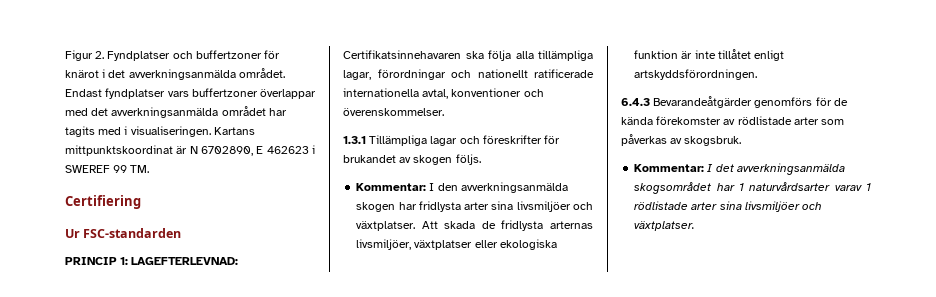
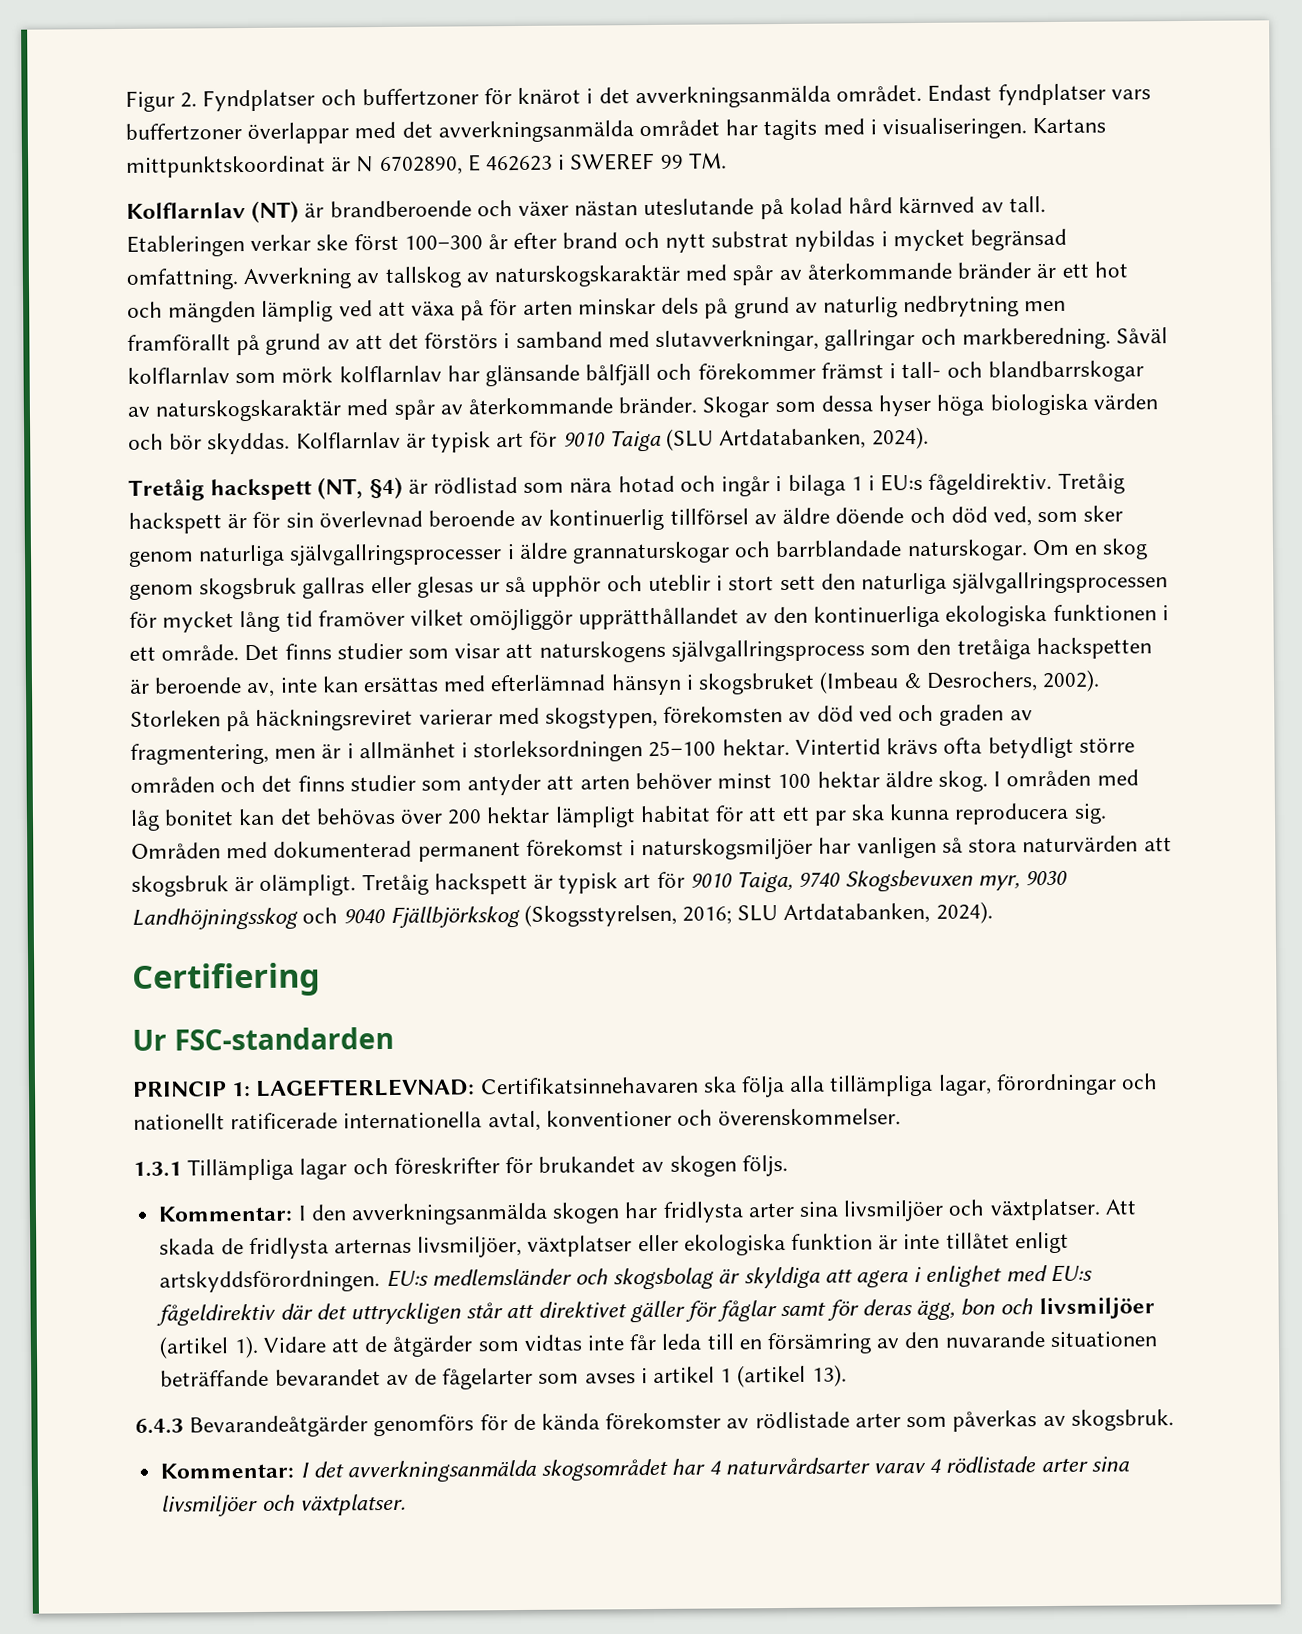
(150, 169) none -> [126,196,1046,223] [126,228,1067,257] [126,261,1128,290] [127,295,1067,323] [127,327,1168,356] [127,360,1144,387] [127,393,1158,422] [128,426,929,455] [128,472,1125,501] [128,505,1124,534] [128,538,1149,567] [129,571,1169,600] [129,604,1169,633] [129,637,1152,663] [129,669,1100,698] [130,704,1033,732] [130,736,1135,765] [130,769,1139,796] [130,802,1107,831] [131,835,1172,862] [131,869,1067,897] [131,901,993,930] // Kolflarnlav (NT) är brandberoende och växer nästan uteslutande på kolad hård kärnved av tall. Etableringen verkar ske först 100–300 år efter brand och nytt substrat nybildas i mycket begränsad omfattning. Avverkning av tallskog av naturskogskaraktär med spår av återkommande bränder är ett hot och mängden lämplig ved att växa på för arten minskar dels på grund av naturlig nedbrytning men framförallt på grund av att det förstörs i samband med slutavverkningar, gallringar och markberedning. Såväl kolflarnlav som mörk kolflarnlav har glänsande bålfjäll och förekommer främst i tall- och blandbarrskogar av naturskogskaraktär med spår av återkommande bränder. Skogar som dessa hyser höga biologiska värden och bör skyddas. Kolflarnlav är typisk art för 9010 Taiga (SLU Artdatabanken, 2024). // Tretåig hackspett (NT, §4) är rödlistad som nära hotad och ingår i bilaga 1 i EU:s fågeldirektiv. Tretåig hackspett är för sin överlevnad beroende av kontinuerlig tillförsel av äldre döende och död ved, som sker genom naturliga självgallringsprocesser i äldre grannaturskogar och barrblandade naturskogar. Om en skog genom skogsbruk gallras eller glesas ur så upphör och uteblir i stort sett den naturliga självgallringsprocessen för mycket lång tid framöver vilket omöjliggör upprätthållandet av den kontinuerliga ekologiska funktionen i ett område. Det finns studier som visar att naturskogens självgallringsprocess som den tretåiga hackspetten är beroende av, inte kan ersättas med efterlämnad hänsyn i skogsbruket (Imbeau & Desrochers, 2002). Storleken på häckningsreviret varierar med skogstypen, förekomsten av död ved och graden av fragmentering, men är i allmänhet i storleksordningen 25–100 hektar. Vintertid krävs ofta betydligt större områden och det finns studier som antyder att arten behöver minst 100 hektar äldre skog. I områden med låg bonitet kan det behövas över 200 hektar lämpligt habitat för att ett par ska kunna reproducera sig. Områden med dokumenterad permanent förekomst i naturskogsmiljöer har vanligen så stora naturvärden att skogsbruk är olämpligt. Tretåig hackspett är typisk art för 9010 Taiga, 9740 Skogsbevuxen myr, 9030 Landhöjningsskog och 9040 Fjällbjörkskog (Skogsstyrelsen, 2016; SLU Artdatabanken, 2024).
(758, 74) none -> [385,1264,1093,1290] [156,1297,1155,1326] [159,1331,1157,1359] [160,1364,847,1390] EU:s medlemsländer och skogsbolag är skyldiga att agera i enlighet med EU:s fågeldirektiv där det uttryckligen står att direktivet gäller för fåglar samt för deras ägg, bon och livsmiljöer (artikel 1). Vidare att de åtgärder som vidtas inte får leda till en försämring av den nuvarande situationen beträffande bevarandet av de fågelarter som avses i artikel 1 (artikel 13).
[738,183,744,191] 1 -> [708,1460,721,1475] 4
[866,183,871,191] 1 -> [929,1458,942,1473] 4

